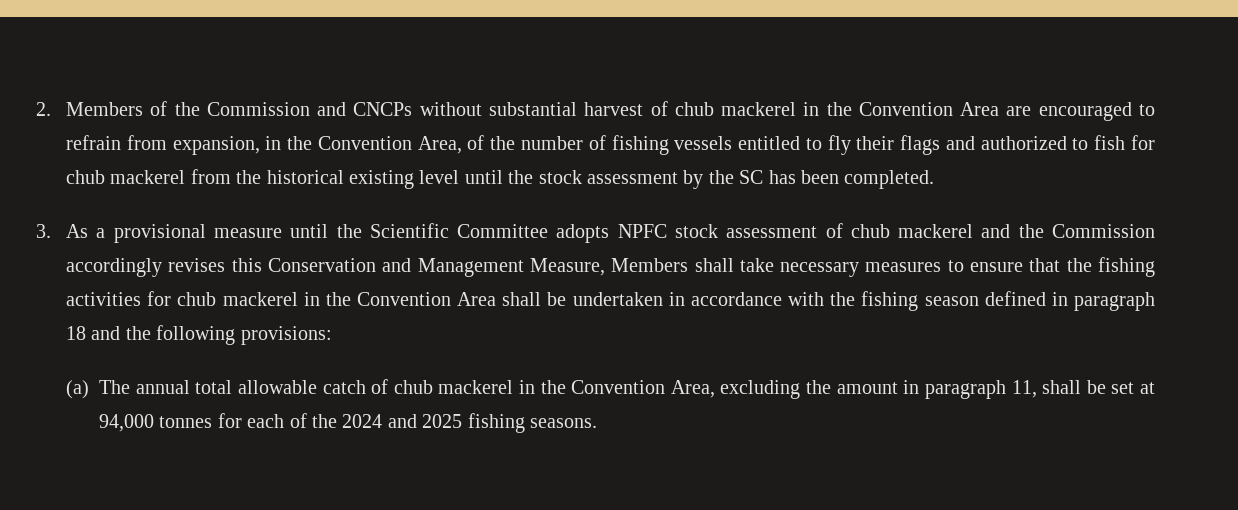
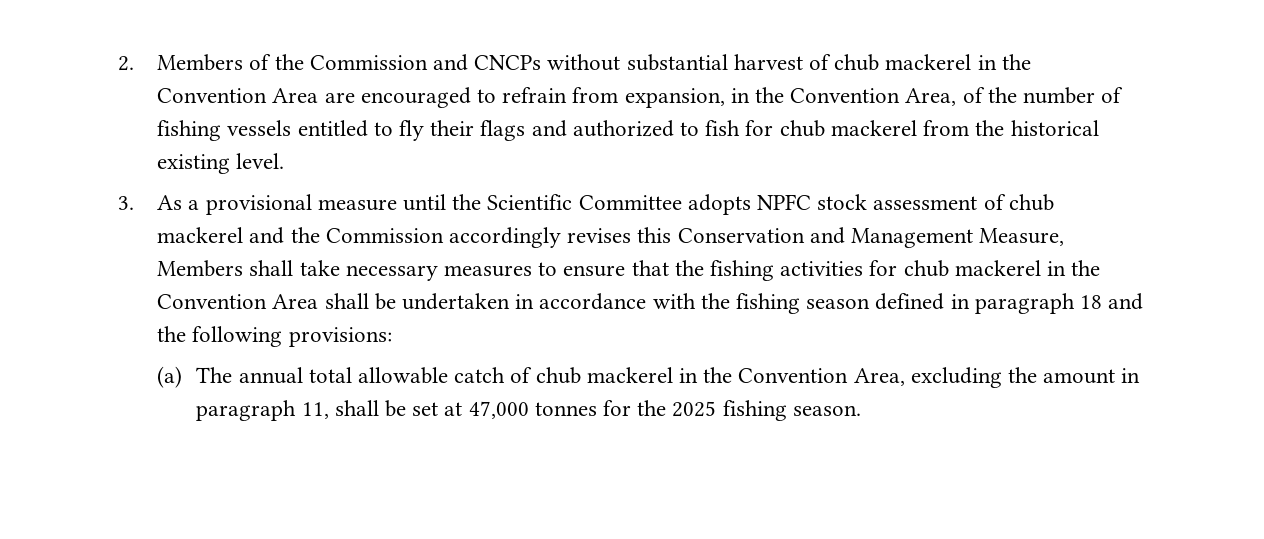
[419,170,935,189] level until the stock assessment by the SC has been completed. -> [236,153,285,169] level.
[99,414,155,432] 94,000 -> [468,401,529,419] 47,000
[247,413,417,428] each of the 2024 and -> [637,400,667,416] the
[530,418,598,428] seasons. -> [792,405,861,416] season.

